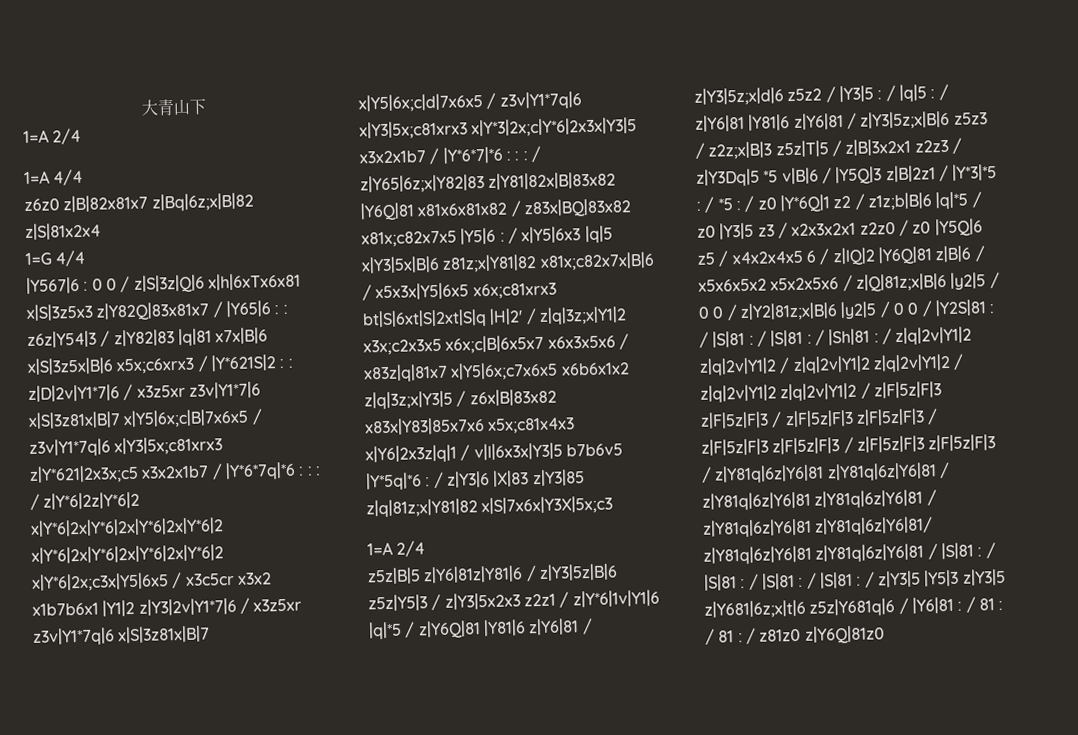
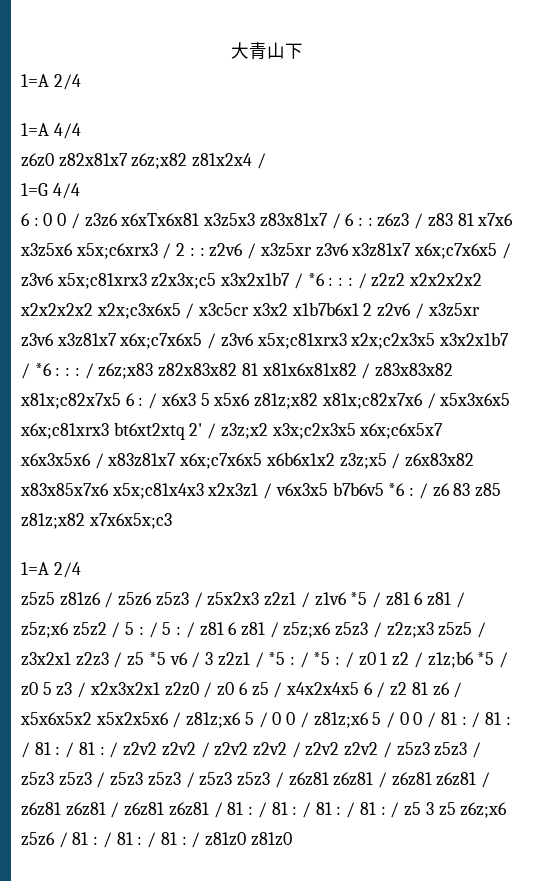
[63,192,254,213] [25,222,101,241] z|B|82x81x7 z|Bq|6z;x|B|82 z|S|81x2x4 -> [58,153,266,169] z82x81x7 z6z;x82 z81x2x4 /
[26,276,80,295] |Y567|6 -> [21,213,30,226] 6
[133,272,301,293] [26,300,288,321] [27,327,269,348] [27,357,114,375] z|S|3z|Q|6 x|h|6xTx6x81 x|S|3z5x3 z|Y82Q|83x81x7 / |Y65|6 : : z6z|Y54|3 / z|Y82|83 |q|81 x7x|B|6 x|S|3z5x|B|6 -> [84,213,514,229] [20,243,73,257] z3z6 x6xTx6x81 x3z5x3 z83x81x7 / 6 : : z6z3 / z83 81 x7x6 x3z5x6
[210,354,293,372] [28,381,261,402] [28,408,263,429] [29,436,224,457] [29,461,321,484] [30,491,141,510] [30,517,224,537] [31,544,224,564] [31,572,272,592] [32,597,303,617] [33,625,211,646] [358,91,582,113] [359,117,638,140] [359,145,541,165] [360,171,617,194] [360,198,632,221] [361,225,613,248] [361,251,655,274] [362,282,557,301] [362,306,627,329] [363,333,629,356] [363,361,630,383] [364,388,557,410] [364,417,576,436] [365,442,623,464] [366,469,585,491] [366,495,614,518] [367,540,426,557] [367,563,618,585] [368,589,660,612] [368,618,593,640] [694,87,784,106] |Y*621S|2 : : z|D|2v|Y1*7|6 / x3z5xr z3v|Y1*7|6 x|S|3z81x|B|7 x|Y5|6x;c|B|7x6x5 / z3v|Y1*7q|6 x|Y3|5x;c81xrx3 z|Y*621|2x3x;c5 x3x2x1b7 / |Y*6*7q|*6 : : : / z|Y*6|2z|Y*6|2 x|Y*6|2x|Y*6|2x|Y*6|2x|Y*6|2 x|Y*6|2x|Y*6|2x|Y*6|2x|Y*6|2 x|Y*6|2x;c3x|Y5|6x5 / x3c5cr x3x2 x1b7b6x1 |Y1|2 z|Y3|2v|Y1*7|6 / x3z5xr z3v|Y1*7q|6 x|S|3z81x|B|7 x|Y5|6x;c|d|7x6x5 / z3v|Y1*7q|6 x|Y3|5x;c81xrx3 x|Y*3|2x;c|Y*6|2x3x|Y3|5 x3x2x1b7 / |Y*6*7|*6 : : : / z|Y65|6z;x|Y82|83 z|Y81|82x|B|83x82 |Y6Q|81 x81x6x81x82 / z83x|BQ|83x82 x81x;c82x7x5 |Y5|6 : / x|Y5|6x3 |q|5 x|Y3|5x|B|6 z81z;x|Y81|82 x81x;c82x7x|B|6 / x5x3x|Y5|6x5 x6x;c81xrx3 bt|S|6xt|S|2xt|S|q |H|2' / z|q|3z;x|Y1|2 x3x;c2x3x5 x6x;c|B|6x5x7 x6x3x5x6 / x83z|q|81x7 x|Y5|6x;c7x6x5 x6b6x1x2 z|q|3z;x|Y3|5 / z6x|B|83x82 x83x|Y83|85x7x6 x5x;c81x4x3 x|Y6|2x3z|q|1 / v|l|6x3x|Y3|5 b7b6v5 |Y*5q|*6 : / z|Y3|6 |X|83 z|Y3|85 z|q|81z;x|Y81|82 x|S|7x6x|Y3X|5x;c3 // 1=A 2/4 // z5z|B|5 z|Y6|81z|Y81|6 / z|Y3|5z|B|6 z5z|Y5|3 / z|Y3|5x2x3 z2z1 / z|Y*6|1v|Y1|6 |q|*5 / z|Y6Q|81 |Y81|6 z|Y6|81 / z|Y3|5z;x|d|6 -> [176,243,511,259] [21,272,482,289] [20,302,480,319] [21,332,510,349] [21,363,453,379] [20,393,511,409] [20,422,444,440] [20,452,475,469] [20,482,501,499] [21,513,172,529] [21,562,81,578] [21,592,465,608] [21,622,69,638] 2 : : z2v6 / x3z5xr z3v6 x3z81x7 x6x;c7x6x5 / z3v6 x5x;c81xrx3 z2x3x;c5 x3x2x1b7 / *6 : : : / z2z2 x2x2x2x2 x2x2x2x2 x2x;c3x6x5 / x3c5cr x3x2 x1b7b6x1 2 z2v6 / x3z5xr z3v6 x3z81x7 x6x;c7x6x5 / z3v6 x5x;c81xrx3 x2x;c2x3x5 x3x2x1b7 / *6 : : : / z6z;x83 z82x83x82 81 x81x6x81x82 / z83x83x82 x81x;c82x7x5 6 : / x6x3 5 x5x6 z81z;x82 x81x;c82x7x6 / x5x3x6x5 x6x;c81xrx3 bt6xt2xtq 2' / z3z;x2 x3x;c2x3x5 x6x;c6x5x7 x6x3x5x6 / x83z81x7 x6x;c7x6x5 x6b6x1x2 z3z;x5 / z6x83x82 x83x85x7x6 x5x;c81x4x3 x2x3z1 / v6x3x5 b7b6v5 *6 : / z6 83 z85 z81z;x82 x7x6x5x;c3 // 1=A 2/4 // z5z5 z81z6 / z5z6 z5z3 / z5x2x3 z2z1 / z1v6 *5 / z81 6 z81 / z5z;x6
[838,83,949,103] [695,110,988,132] [695,137,962,160] [696,164,998,187] |Y3|5 : / |q|5 : / z|Y6|81 |Y81|6 z|Y6|81 / z|Y3|5z;x|B|6 z5z3 / z2z;x|B|3 z5z|T|5 / z|B|3x2x1 z2z3 / z|Y3Dq|5 *5 v|B|6 / |Y5Q|3 z|B|2z1 / |Y*3|*5 -> [125,622,487,638] [21,652,286,668] 5 : / 5 : / z81 6 z81 / z5z;x6 z5z3 / z2z;x3 z5z5 / z3x2x1 z2z3 / z5 *5 v6 / 3 z2z1 / *5
[779,194,831,213] |Y*6Q|1 -> [380,652,388,665] 1
[867,191,982,211] [697,222,755,240] z1z;b|B|6 |q|*5 / z0 |Y3|5 -> [427,651,508,668] [21,682,52,696] z1z;b6 *5 / z0 5
[934,218,983,237] |Y5Q|6 -> [238,682,248,695] 6
[832,245,973,266] z|lQ|2 |Y6Q|81 z|B|6 -> [390,682,450,696] z2 81 z6
[855,271,1000,292] [698,299,996,322] [699,326,973,348] [699,353,965,376] [700,381,942,403] [700,408,939,429] [701,434,997,456] [701,462,950,484] [702,489,937,511] [703,516,934,538] [703,542,996,565] [704,568,1006,591] [704,596,954,619] z|Q|81z;x|B|6 |y2|5 / 0 0 / z|Y2|81z;x|B|6 |y2|5 / 0 0 / |Y2S|81 : / |S|81 : / |S|81 : / |Sh|81 : / z|q|2v|Y1|2 z|q|2v|Y1|2 / z|q|2v|Y1|2 z|q|2v|Y1|2 / z|q|2v|Y1|2 z|q|2v|Y1|2 / z|F|5z|F|3 z|F|5z|F|3 / z|F|5z|F|3 z|F|5z|F|3 / z|F|5z|F|3 z|F|5z|F|3 / z|F|5z|F|3 z|F|5z|F|3 / z|Y81q|6z|Y6|81 z|Y81q|6z|Y6|81 / z|Y81q|6z|Y6|81 z|Y81q|6z|Y6|81 / z|Y81q|6z|Y6|81 z|Y81q|6z|Y6|81/ z|Y81q|6z|Y6|81 z|Y81q|6z|Y6|81 / |S|81 : / |S|81 : / |S|81 : / |S|81 : / z|Y3|5 |Y5|3 z|Y3|5 z|Y681|6z;x|t|6 z5z|Y681q|6 / |Y6|81 -> [186,712,511,728] [21,742,482,758] [21,772,491,788] [21,802,508,818] [21,832,89,848] z81z;x6 5 / 0 0 / z81z;x6 5 / 0 0 / 81 : / 81 : / 81 : / 81 : / z2v2 z2v2 / z2v2 z2v2 / z2v2 z2v2 / z5z3 z5z3 / z5z3 z5z3 / z5z3 z5z3 / z5z3 z5z3 / z6z81 z6z81 / z6z81 z6z81 / z6z81 z6z81 / z6z81 z6z81 / 81 : / 81 : / 81 : / 81 : / z5 3 z5 z6z;x6 z5z6 / 81
[804,625,885,644] z|Y6Q|81z0 -> [250,832,292,846] z81z0

